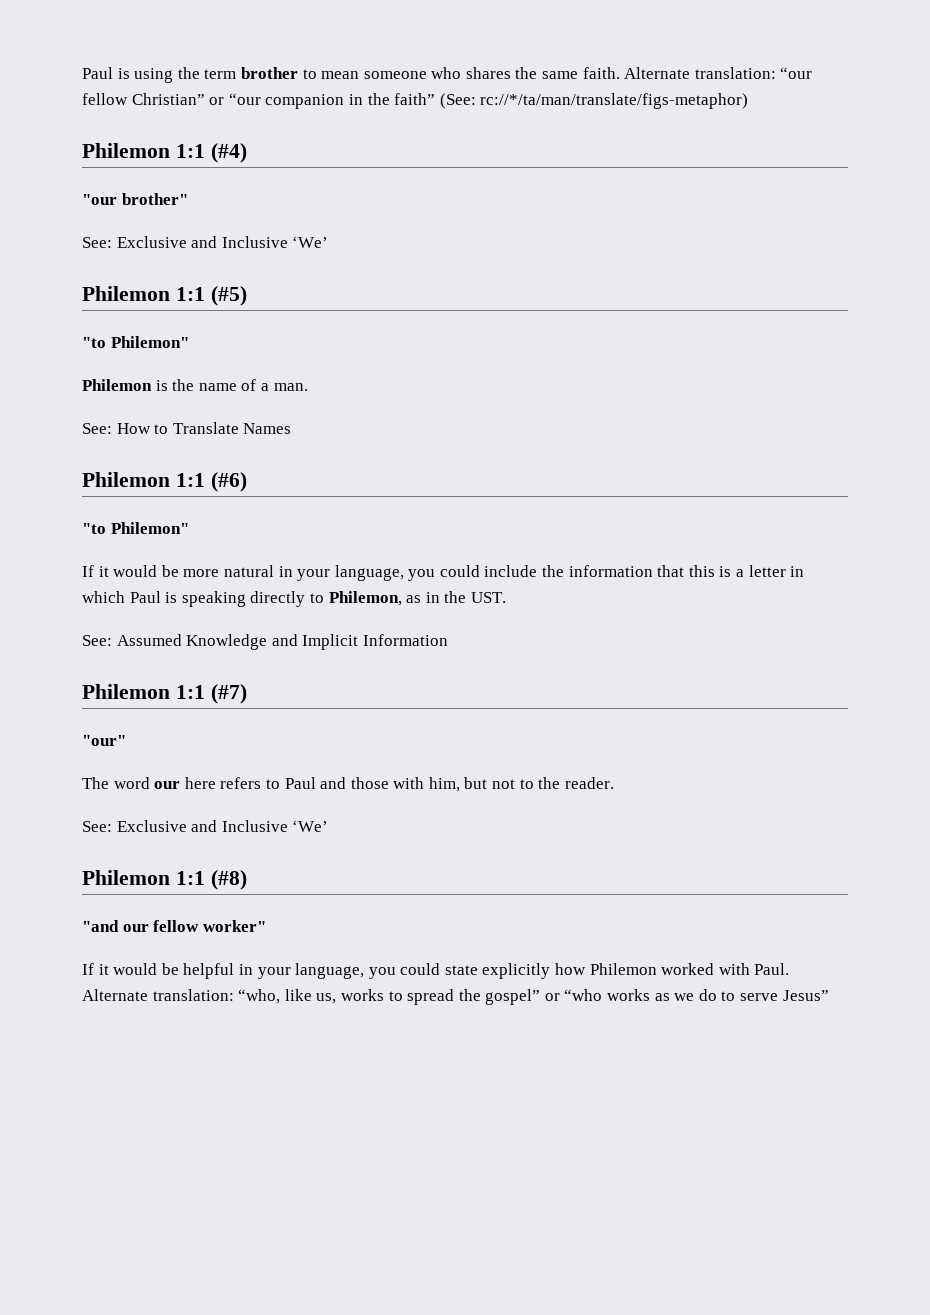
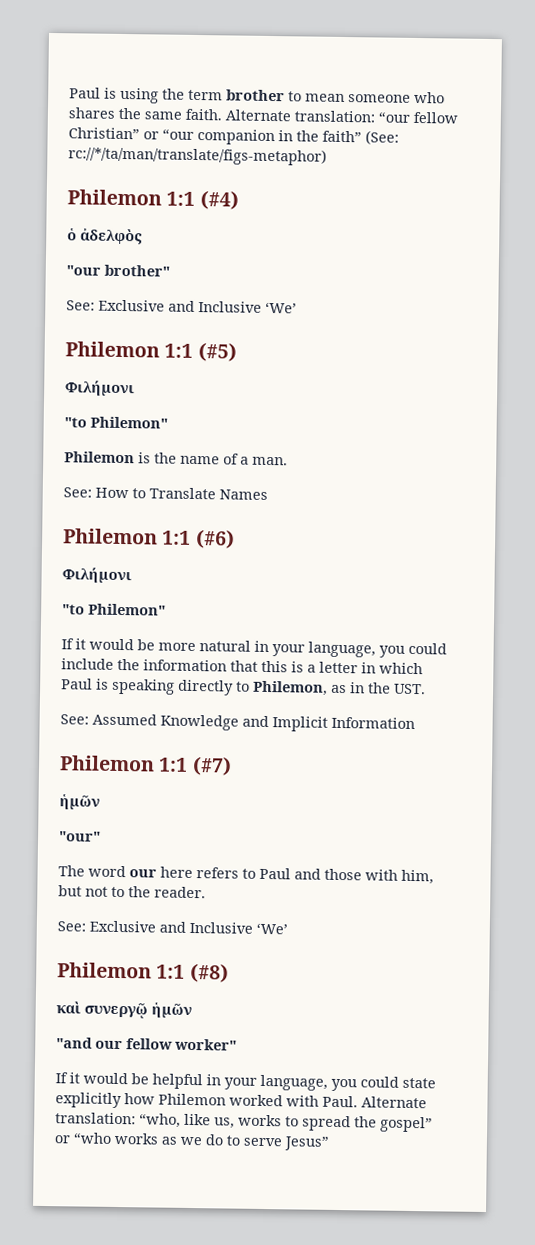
(247, 153) none -> [67,228,143,246] // ὁ ἀδελφὸς
(247, 296) none -> [65,380,135,397] // Φιλήμονι
(247, 482) none -> [62,567,132,584] // Φιλήμονι
(247, 694) none -> [59,794,100,810] // ἡμῶν
(247, 880) none -> [56,1001,192,1019] // καὶ συνεργῷ ἡμῶν

